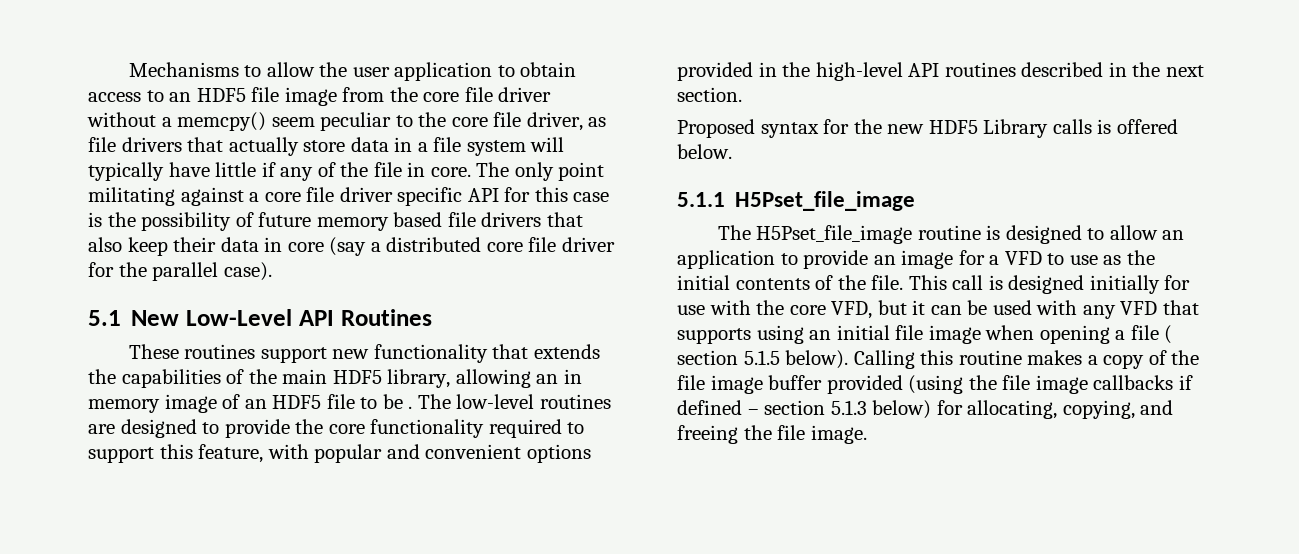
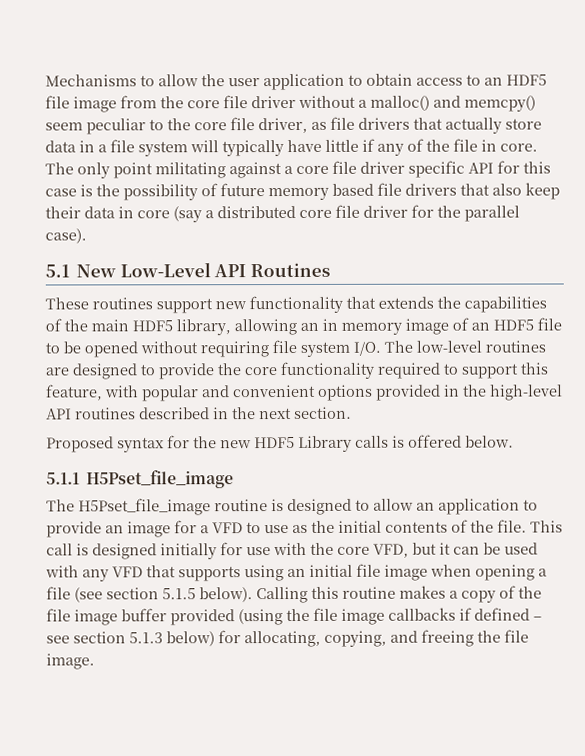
(172, 122) none -> [370,95,461,111] malloc() and
[408,406,413,409] . -> [84,339,381,358] opened without requiring file system I/O.
[1164,325,1173,344] ( -> [74,587,103,603] (see
(759, 412) none -> [46,635,70,644] see

